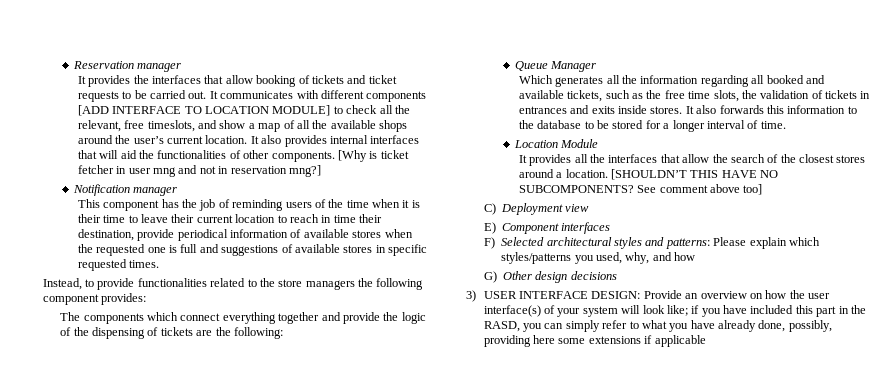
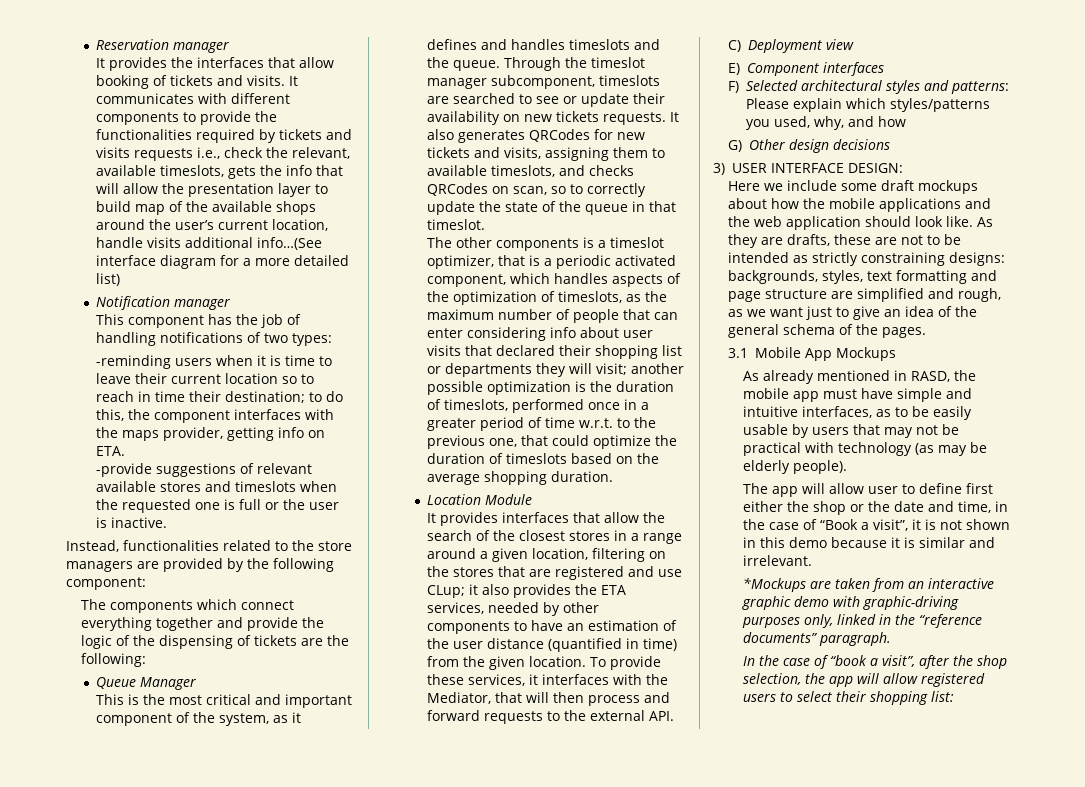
[368,75,397,84] [77,90,207,102] ticket requests to be carried out. -> [247,75,286,86] visits.
[77,105,410,116] [77,120,255,132] [ADD INTERFACE TO LOCATION MODULE] to check all the relevant, free timeslots, and show a -> [183,111,278,125] [96,129,353,143] [96,147,351,161] [96,165,344,179] [96,183,329,197] [96,201,132,212] to provide the functionalities required by tickets and visits requests i.e., check the relevant, available timeslots, gets the info that will allow the presentation layer to build
[296,120,310,129] all -> (184, 206) none
[205,135,420,147] [77,150,409,162] [77,165,321,177] location. It also provides internal interfaces that will aid the functionalities of other components. [Why is ticket fetcher in user mng and not in reservation mng?] -> [272,219,329,231] [96,237,323,250] [96,255,350,269] [96,273,121,286] location, handle visits additional info…(See interface diagram for a more detailed list)
[232,199,369,211] reminding users of the time -> [96,332,333,346] [96,355,213,369] handling notifications of two types: // -reminding users
[77,214,101,223] their -> (282, 360) none
(276, 218) none -> [282,376,298,384] so
[77,229,382,241] destination, provide periodical information of available stores -> [225,391,344,403] [96,409,335,423] [96,427,326,441] [96,446,126,456] [96,463,313,477] [96,481,297,492] destination; to do this, the component interfaces with the maps provider, getting info on ETA. // -provide suggestions of relevant available stores and timeslots
[199,244,428,256] [77,259,160,271] and suggestions of available stores in specific requested times. -> [265,499,340,510] [96,517,168,528] or the user is inactive.
[85,278,135,290] to provide -> (120, 546) none
[358,278,424,290] [42,293,147,305] the following component provides: -> [137,558,335,572] [66,577,147,590] are provided by the following component:
[518,75,825,87] [518,90,871,102] [518,105,857,114] [518,120,786,132] Which generates all the information regarding all booked and available tickets, such as the free time slots, the validation of tickets in entrances and exits inside stores. It also forwards this information to the database to be stored for a longer interval of time. -> [96,694,353,708] [96,712,302,726] [427,39,661,50] [427,57,646,71] [427,75,661,89] [427,93,666,107] [427,111,680,125] [427,129,646,143] [427,147,666,161] [427,165,635,177] [427,183,647,197] [427,201,677,215] [427,219,486,230] [427,237,665,251] [427,255,677,269] [427,273,682,287] [427,291,668,305] [427,309,679,323] [427,327,654,341] [427,345,683,359] [427,363,685,377] [427,381,675,395] [427,399,650,413] [427,417,657,431] [427,435,678,449] [427,453,660,464] [427,471,614,485] This is the most critical and important component of the system, as it defines and handles timeslots and the queue. Through the timeslot manager subcomponent, timeslots are searched to see or update their availability on new tickets requests. It also generates QRCodes for new tickets and visits, assigning them to available timeslots, and checks QRCodes on scan, so to correctly update the state of the queue in that timeslot. // The other components is a timeslot optimizer, that is a periodic activated component, which handles aspects of the optimization of timeslots, as the maximum number of people that can enter considering info about user visits that declared their shopping list or departments they will visit; another possible optimization is the duration of timeslots, performed once in a greater period of time w.r.t. to the previous one, that could optimize the duration of timeslots based on the average shopping duration.
[574,154,606,163] all the -> (499, 519) none
[518,169,779,180] [518,184,763,195] around a location. [SHOULDN’T THIS HAVE NO SUBCOMPONENTS? See comment above too] -> [614,530,683,544] [427,548,667,562] [427,566,683,580] [427,584,627,598] [427,602,600,616] [427,620,678,634] [427,638,678,652] [427,656,662,670] [427,674,669,686] [427,692,671,706] [427,710,675,724] in a range around a given location, filtering on the stores that are registered and use CLup; it also provides the ETA services, needed by other components to have an estimation of the user distance (quantified in time) from the given location. To provide these services, it interfaces with the Mediator, that will then process and forward requests to the external API.
[643,290,831,299] [483,305,866,317] [483,320,832,332] [483,335,706,347] Provide an overview on how the user interface(s) of your system will look like; if you have included this part in the RASD, you can simply refer to what you have already done, possibly, providing here some extensions if applicable -> [728,180,979,194] [728,198,992,212] [728,216,994,230] [728,234,962,248] [728,252,1006,266] [728,270,998,284] [728,288,1002,302] [728,306,978,320] [728,324,927,338] [728,347,896,361] [743,370,977,384] [743,388,973,402] [743,406,973,420] [743,424,960,438] [743,442,988,456] [743,460,848,474] [743,483,994,497] [743,501,1009,515] [743,519,1011,531] [743,537,996,548] [743,555,813,566] [743,578,995,592] [742,596,960,610] [742,614,983,628] [743,632,892,646] [743,655,1008,669] [743,673,986,687] [743,691,955,705] // Here we include some draft mockups about how the mobile applications and the web application should look like. As they are drafts, these are not to be intended as strictly constraining designs: backgrounds, styles, text formatting and page structure are simplified and rough, as we want just to give an idea of the general schema of the pages. // 3.1 Mobile App Mockups // As already mentioned in RASD, the mobile app must have simple and intuitive interfaces, as to be easily usable by users that may not be practical with technology (as may be elderly people). // The app will allow user to define first either the shop or the date and time, in the case of “Book a visit”, it is not shown in this demo because it is similar and irrelevant. // *Mockups are taken from an interactive graphic demo with graphic-driving purposes only, linked in the “reference documents” paragraph. // In the case of “book a visit”, after the shop selection, the app will allow registered users to select their shopping list:

